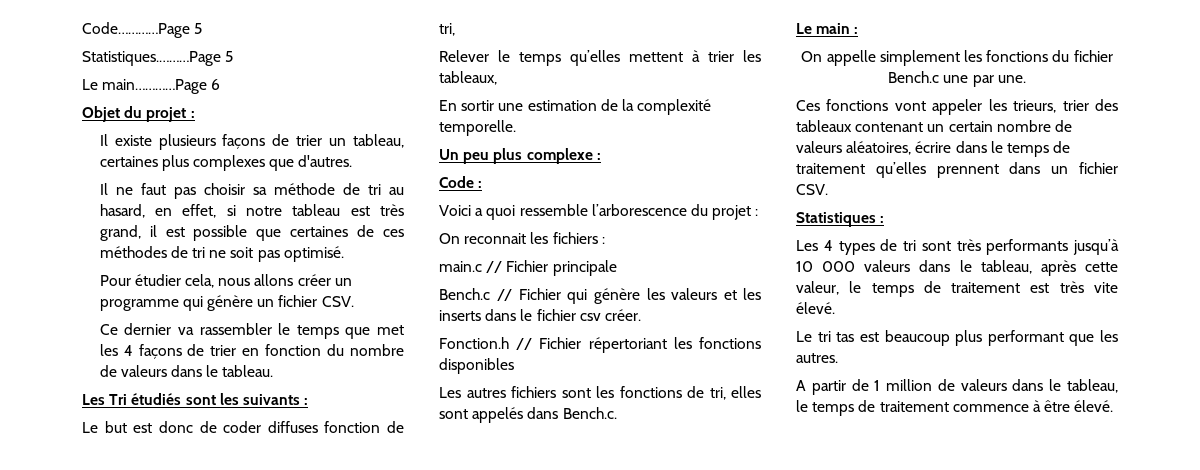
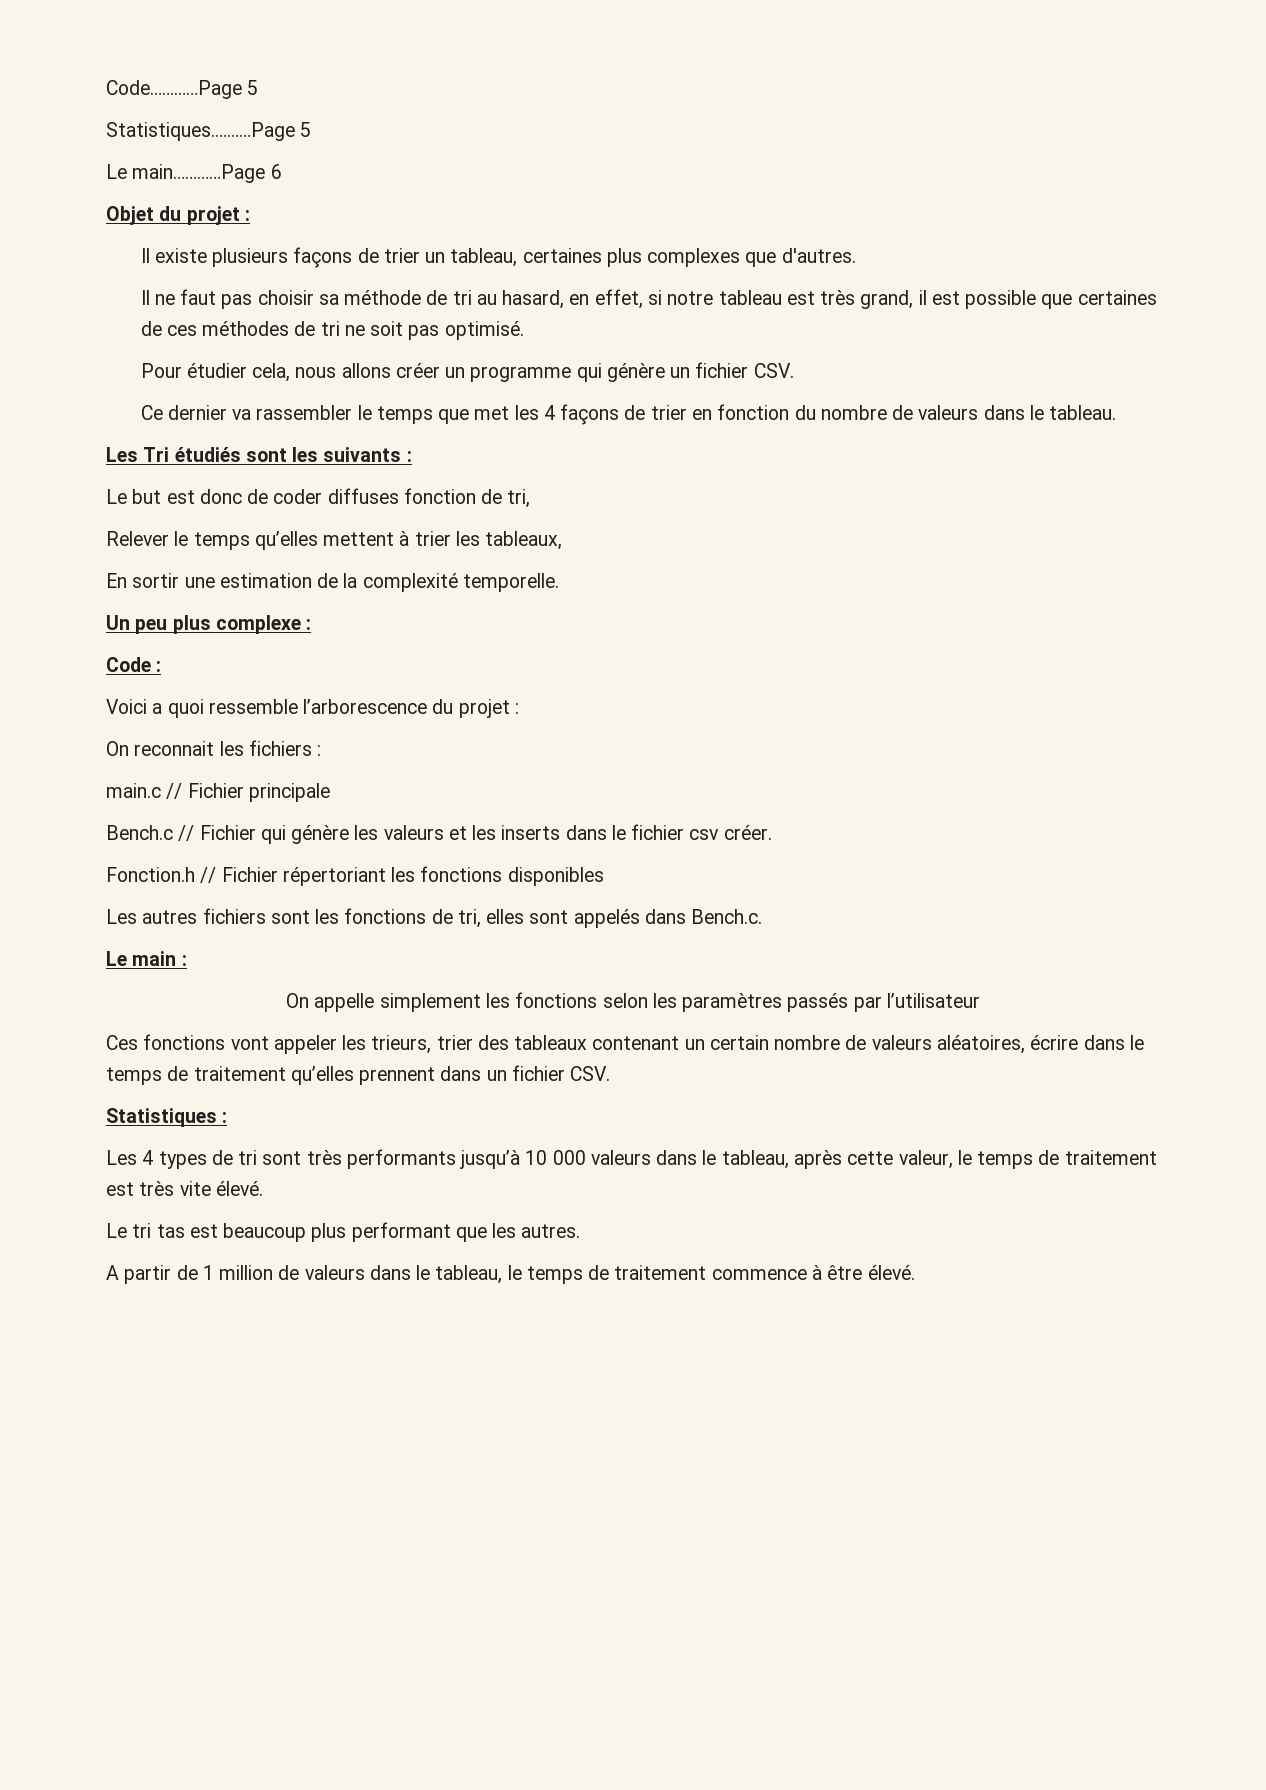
[1052,50,1113,62] [888,71,1026,87] du fichier Bench.c une par une. -> [602,993,980,1012] selon les paramètres passés par l’utilisateur

